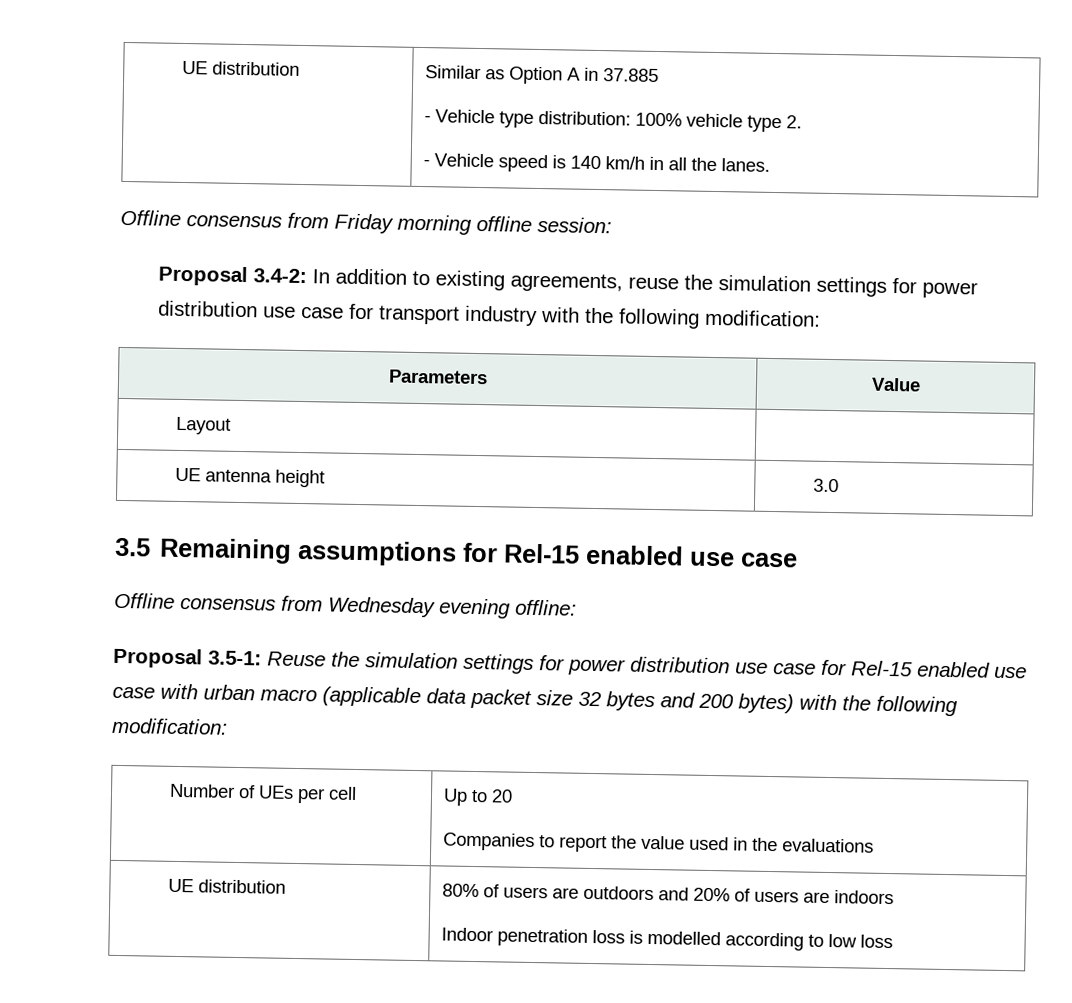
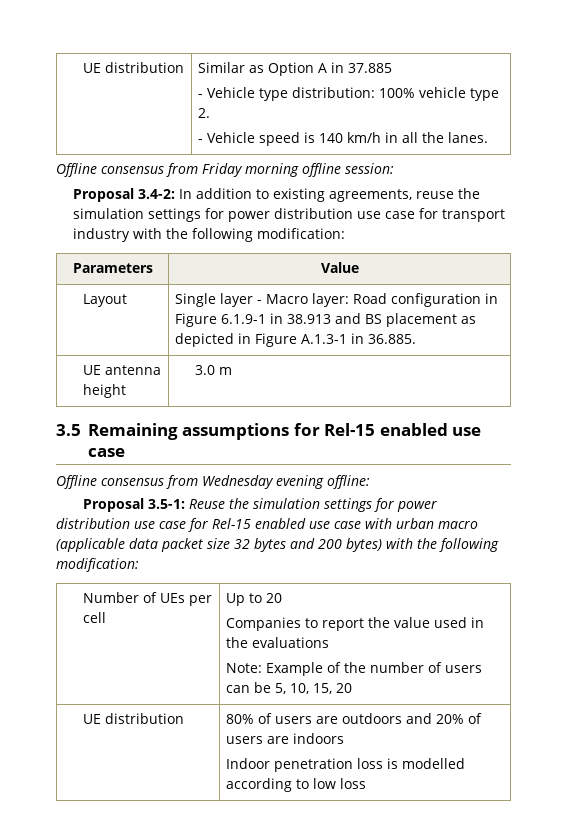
(232, 425) none -> [175,293,499,307] [175,313,477,327] [175,333,417,347] Single layer - Macro layer: Road configuration in Figure 6.1.9-1 in 38.913 and BS placement as depicted in Figure A.1.3-1 in 36.885.
(840, 485) none -> [219,367,233,375] m
(874, 845) none -> [226,662,483,676] [226,682,353,694] // Note: Example of the number of users can be 5, 10, 15, 20

